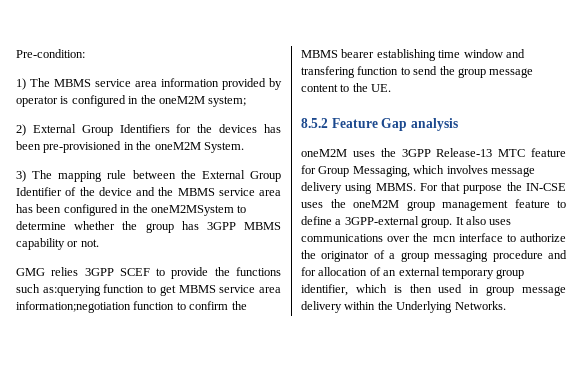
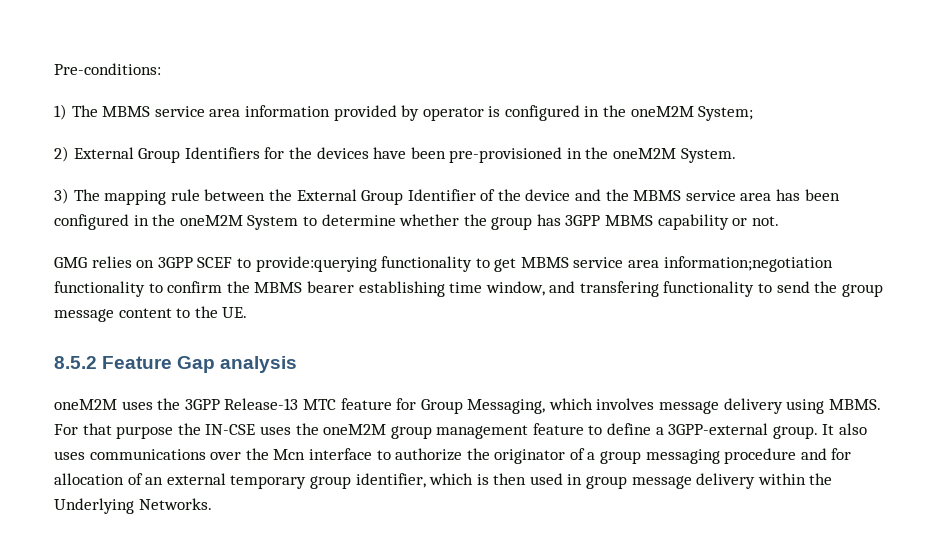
[16,49,85,58] Pre-condition: -> [54,63,161,75] Pre-conditions:
[208,96,247,107] system; -> [698,106,754,121] System;
[264,124,281,133] has -> [373,147,407,159] have
[150,205,234,216] oneM2MSystem -> [179,215,299,230] oneM2M System
(79, 271) none -> [136,260,155,268] on
[171,267,281,279] [16,284,145,296] provide the functions such as:querying function -> [255,256,473,272] provide:querying functionality
[133,301,175,310] function -> [54,281,145,297] functionality
[463,49,503,58] window -> [485,281,545,296] window,
[357,66,399,75] function -> [663,281,755,297] functionality
[432,236,456,242] mcn -> [273,449,306,460] Mcn

